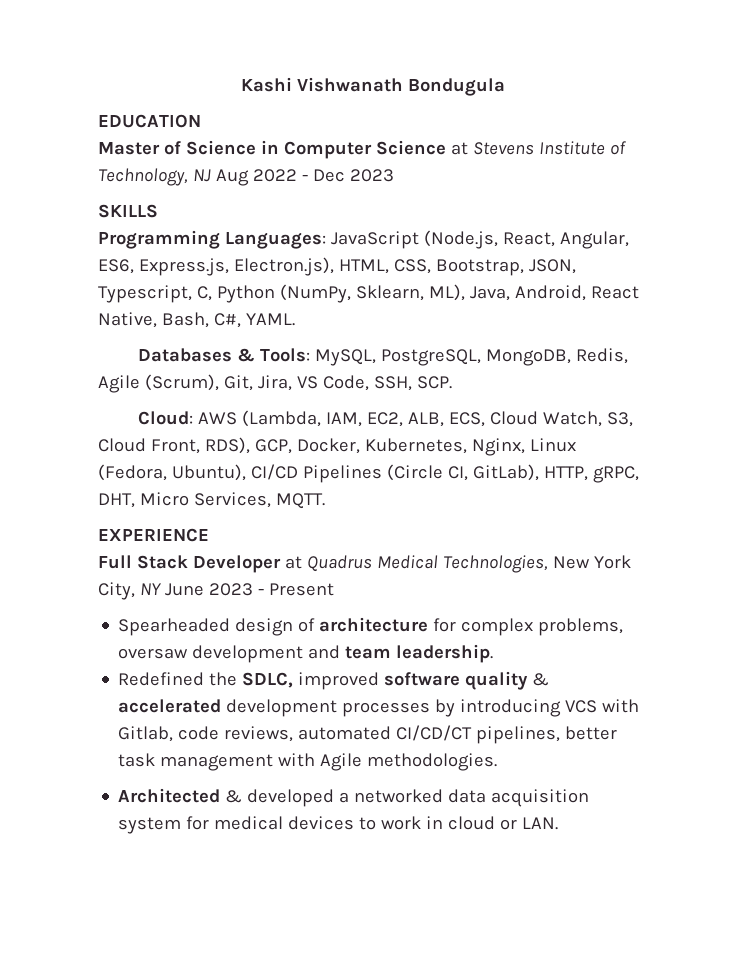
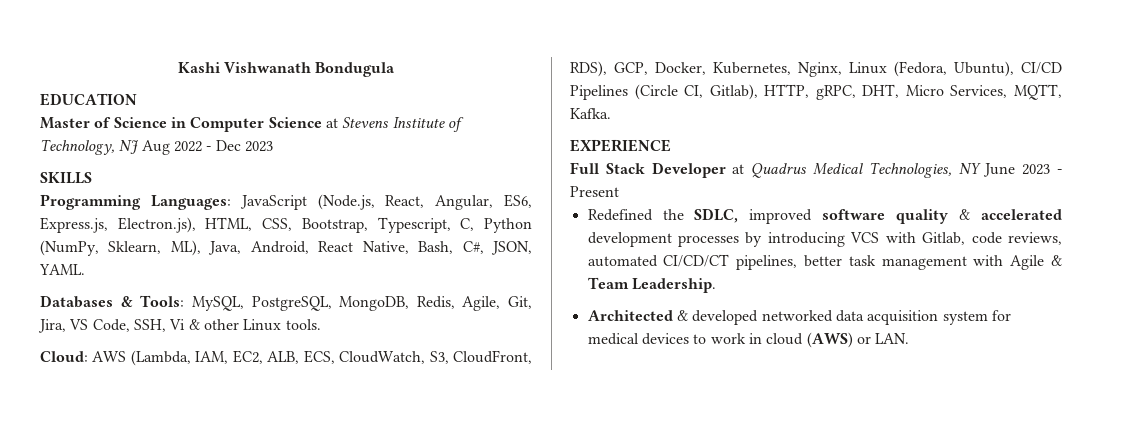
[528,259,576,274] JSON, -> (368, 225) none
(241, 320) none -> [491,241,533,255] JSON,
[98,374,219,393] Agile (Scrum), -> [462,296,501,311] Agile,
[416,376,452,389] SCP. -> [169,319,321,331] Vi & other Linux tools.
[489,411,633,427] [98,438,200,454] Cloud Watch, S3, Cloud Front, -> [339,350,533,364] CloudWatch, S3, CloudFront,
[472,464,539,481] GitLab), -> [709,84,758,100] Gitlab),
[275,493,325,509] MQTT. -> [1013,84,1062,100] [570,108,611,119] MQTT, Kafka.
[552,555,631,569] [98,582,135,600] New York City, -> (952, 170) none
[118,617,624,636] [118,644,494,663] // Spearheaded design of architecture for complex problems, oversaw development and team leadership. -> (619, 191) none
[367,753,498,771] methodologies. -> [1051,255,1062,266] [587,277,716,293] & Team Leadership.
[339,792,350,803] a -> (759, 317) none
(496, 823) none -> [806,332,853,348] (AWS)

